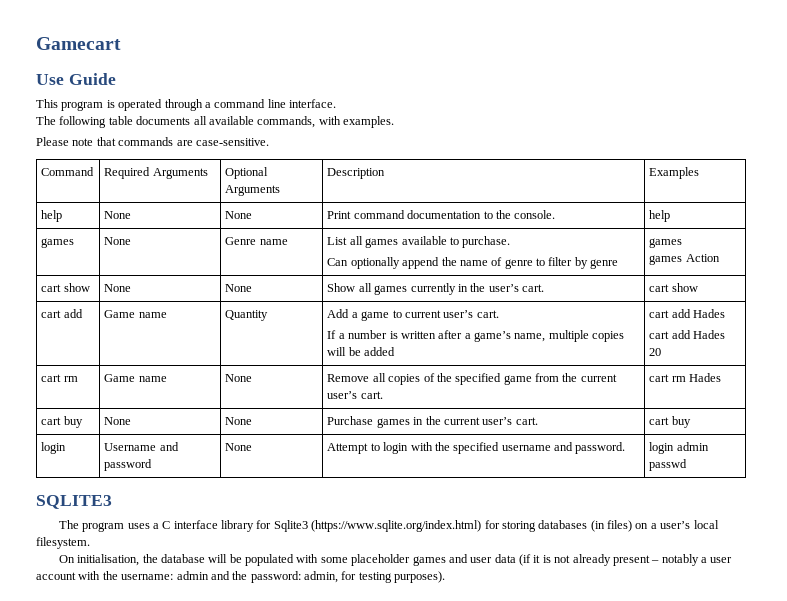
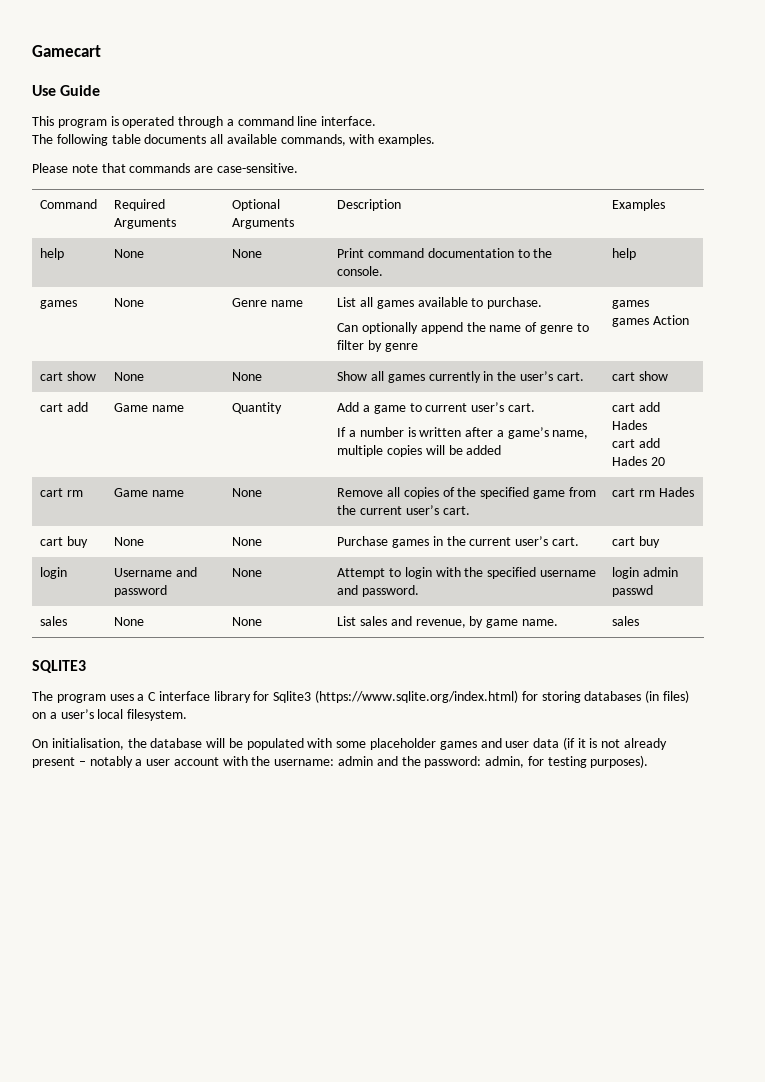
(688, 465) none -> [40,616,68,626] [114,617,145,626] [232,617,263,626] [337,616,558,628] [612,616,640,626] // sales | None | None | List sales and revenue, by game name. | sales

